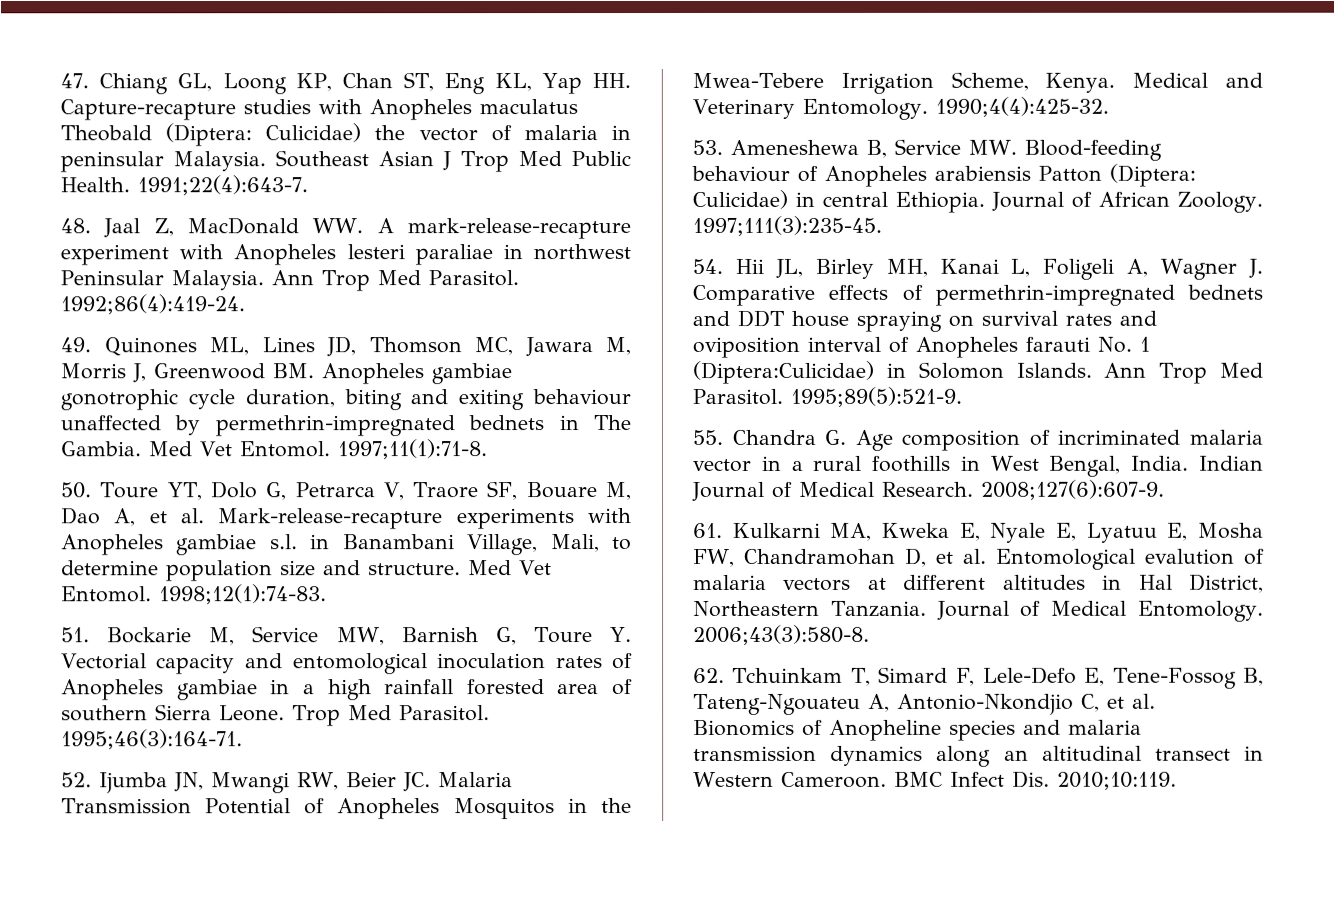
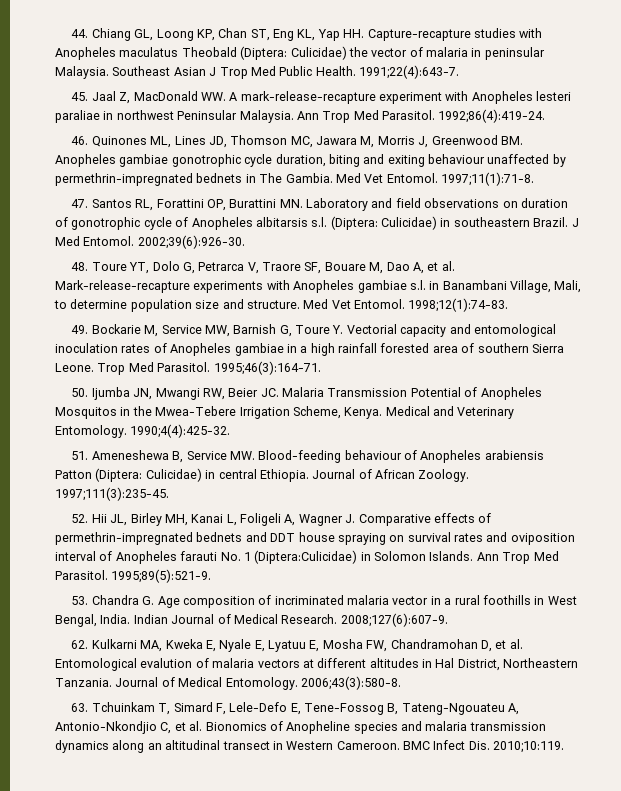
[60,73,89,89] 47. -> [71,29,89,38] 44.
[60,218,91,234] 48. -> [71,92,89,101] 45.
[60,337,91,353] 49. -> [71,136,89,145] 46.
[61,482,92,499] 50. -> [71,198,568,211] [55,216,579,230] [55,235,245,249] [71,262,89,271] 47. Santos RL, Forattini OP, Burattini MN. Laboratory and field observations on duration of gonotrophic cycle of Anopheles albitarsis s.l. (Diptera: Culicidae) in southeastern Brazil. J Med Entomol. 2002;39(6):926-30. // 48.
[61,627,90,643] 51. -> [71,325,89,334] 49.
[61,772,92,788] 52. -> [71,388,89,397] 50.
[692,139,723,155] 53. -> [71,451,89,460] 51.
[692,258,723,274] 54. -> [71,514,89,523] 52.
[692,429,723,445] 55. -> [71,596,89,605] 53.
[693,522,723,538] 61. -> [71,640,89,649] 62.
[693,667,725,683] 62. -> [71,703,89,712] 63.

